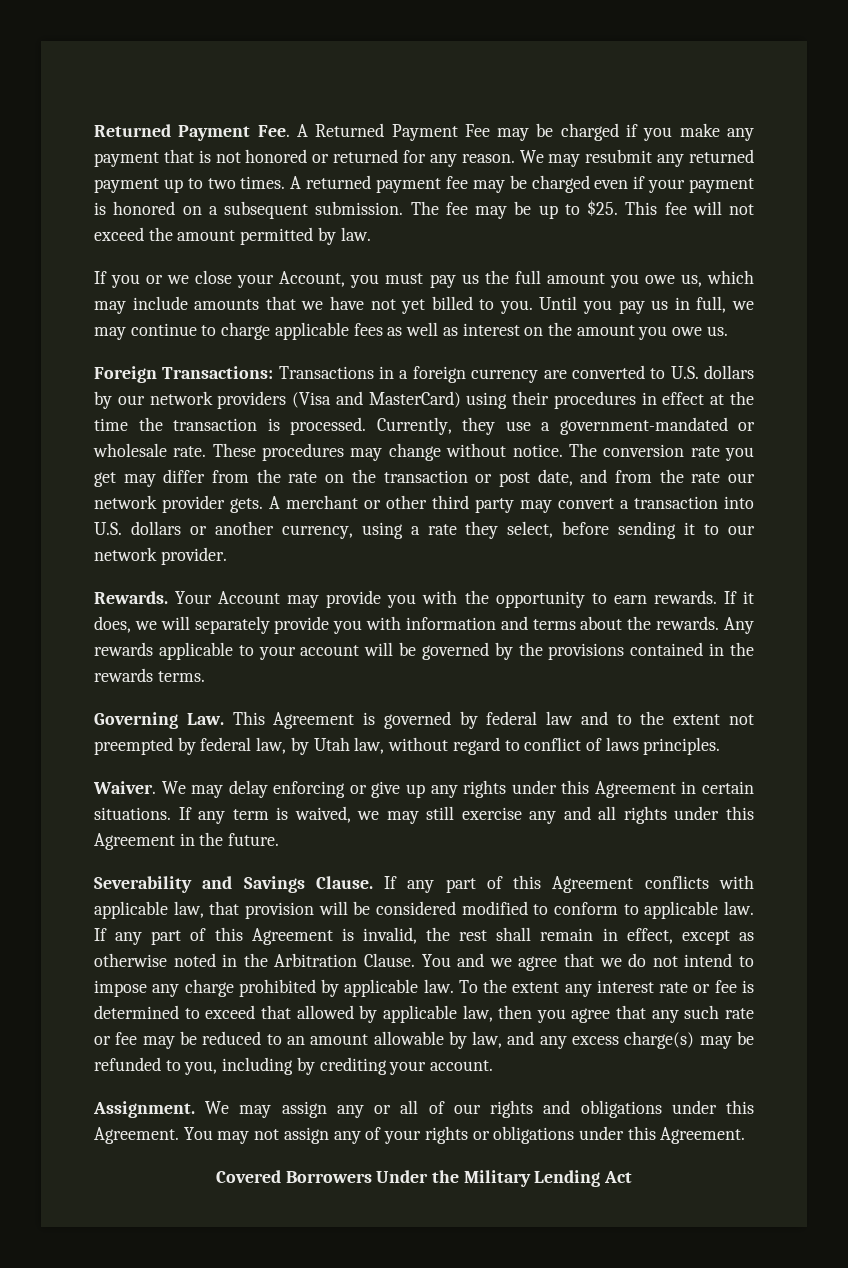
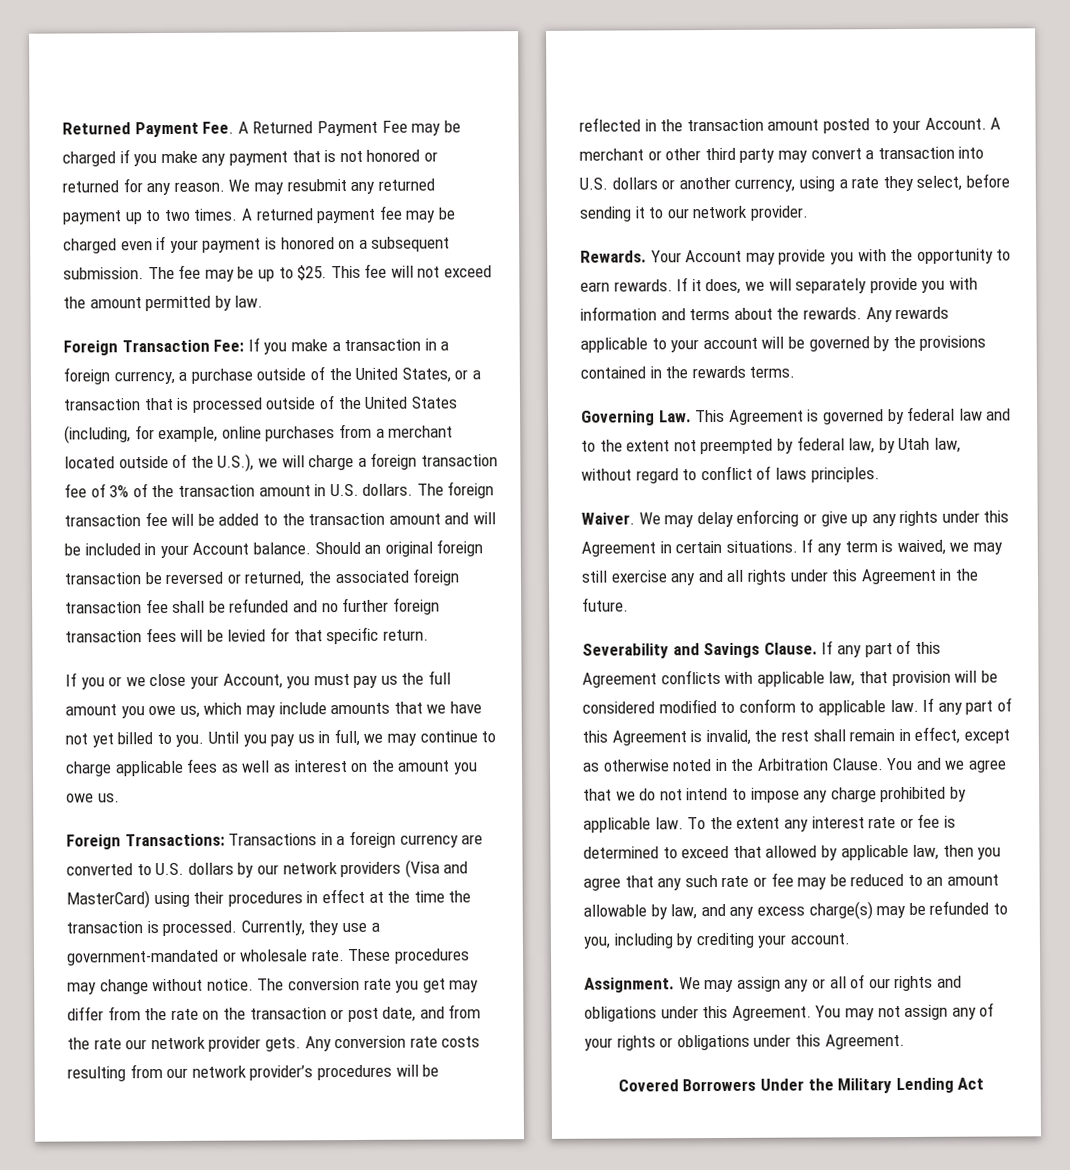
(371, 234) none -> [63,337,450,356] [63,366,481,385] [63,395,458,413] [64,423,454,444] [64,452,498,472] [64,481,495,499] [64,511,496,527] [64,539,484,559] [64,568,461,587] [65,597,440,615] [65,626,429,645] // Foreign Transaction Fee: If you make a transaction in a foreign currency, a purchase outside of the United States, or a transaction that is processed outside of the United States (including, for example, online purchases from a merchant located outside of the U.S.), we will charge a foreign transaction fee of 3% of the transaction amount in U.S. dollars. The foreign transaction fee will be added to the transaction amount and will be included in your Account balance. Should an original foreign transaction be reversed or returned, the associated foreign transaction fee shall be refunded and no further foreign transaction fees will be levied for that specific return.
(263, 505) none -> [304,1035,481,1052] [67,1064,440,1082] [579,117,987,134] Any conversion rate costs resulting from our network provider’s procedures will be reflected in the transaction amount posted to your Account.

